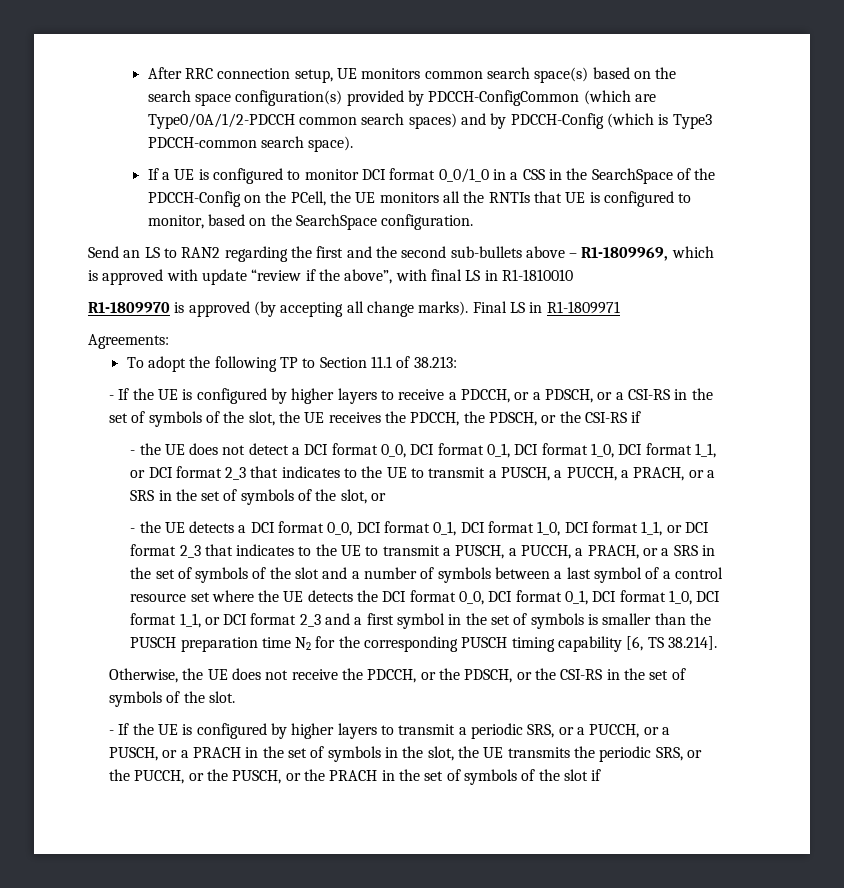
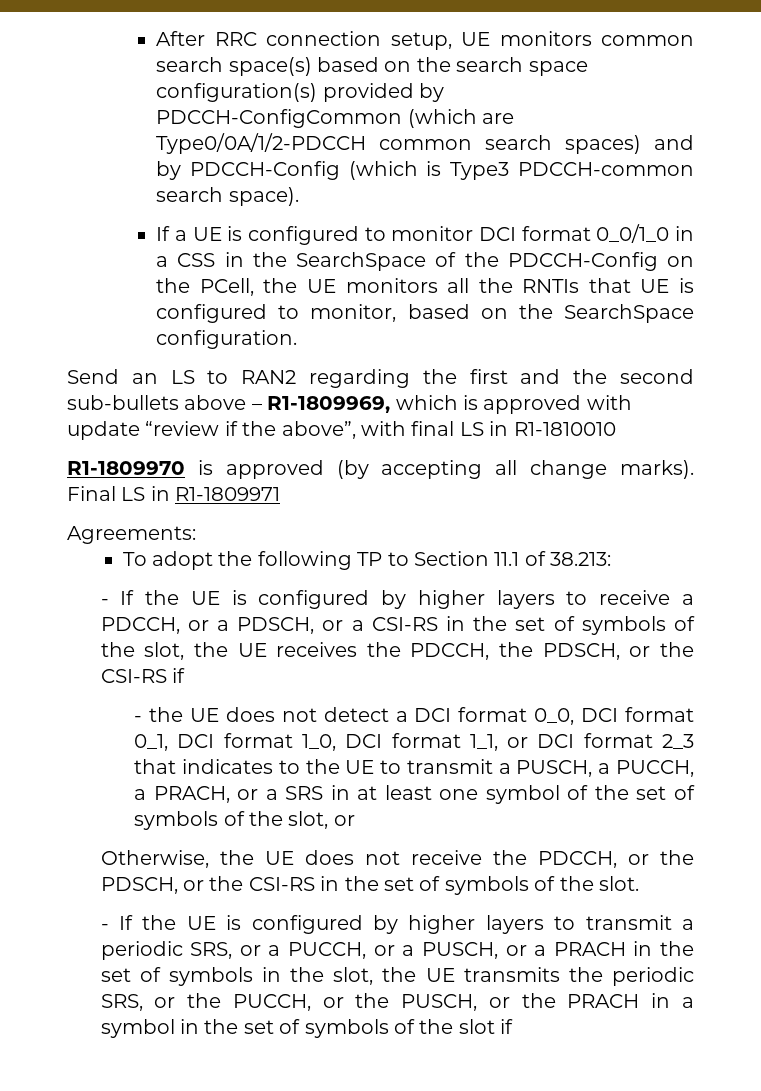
(172, 495) none -> [357,785,589,804] at least one symbol of
[130,521,709,536] [130,544,715,559] [130,567,723,583] [130,590,721,605] [130,613,711,629] [130,636,718,652] // - the UE detects a DCI format 0_0, DCI format 0_1, DCI format 1_0, DCI format 1_1, or DCI format 2_3 that indicates to the UE to transmit a PUSCH, a PUCCH, a PRACH, or a SRS in the set of symbols of the slot and a number of symbols between a last symbol of a control resource set where the UE detects the DCI format 0_0, DCI format 0_1, DCI format 1_0, DCI format 1_1, or DCI format 2_3 and a first symbol in the set of symbols is smaller than the PUSCH preparation time N2 for the corresponding PUSCH timing capability [6, TS 38.214]. -> (355, 820) none
(395, 775) none -> [682,997,694,1008] [100,1019,199,1038] a symbol in

